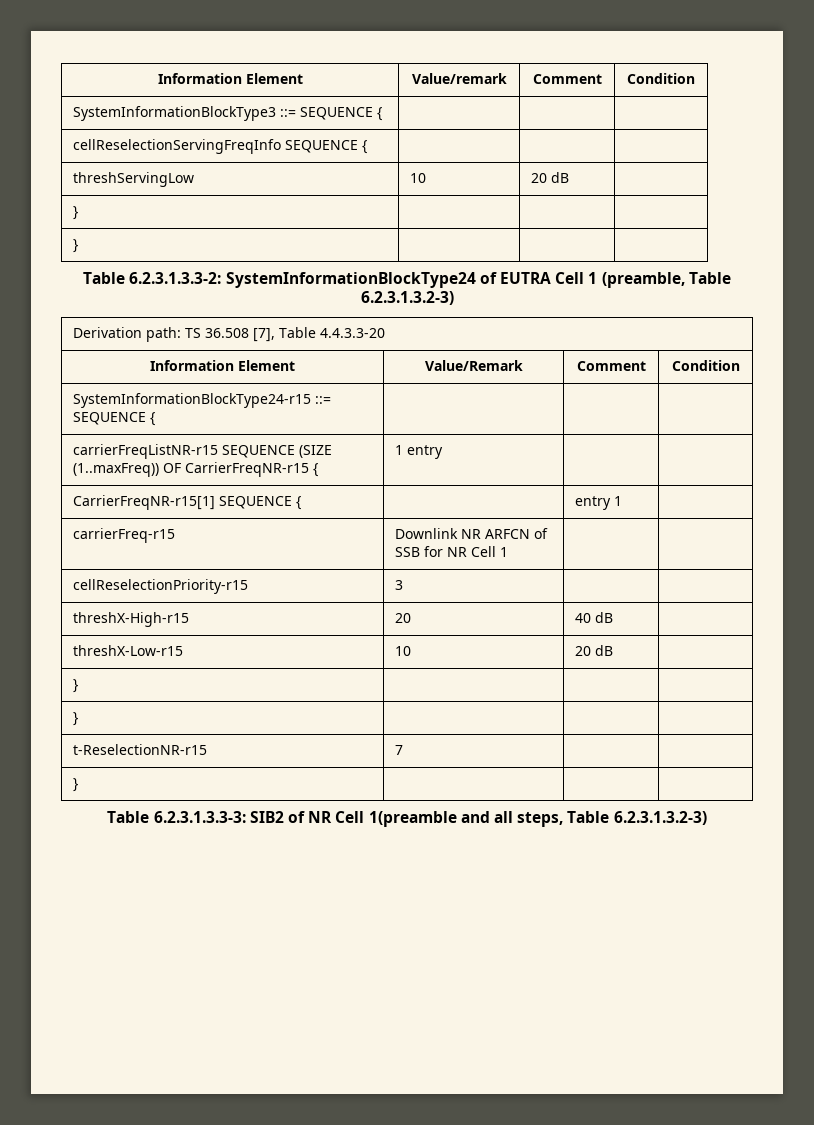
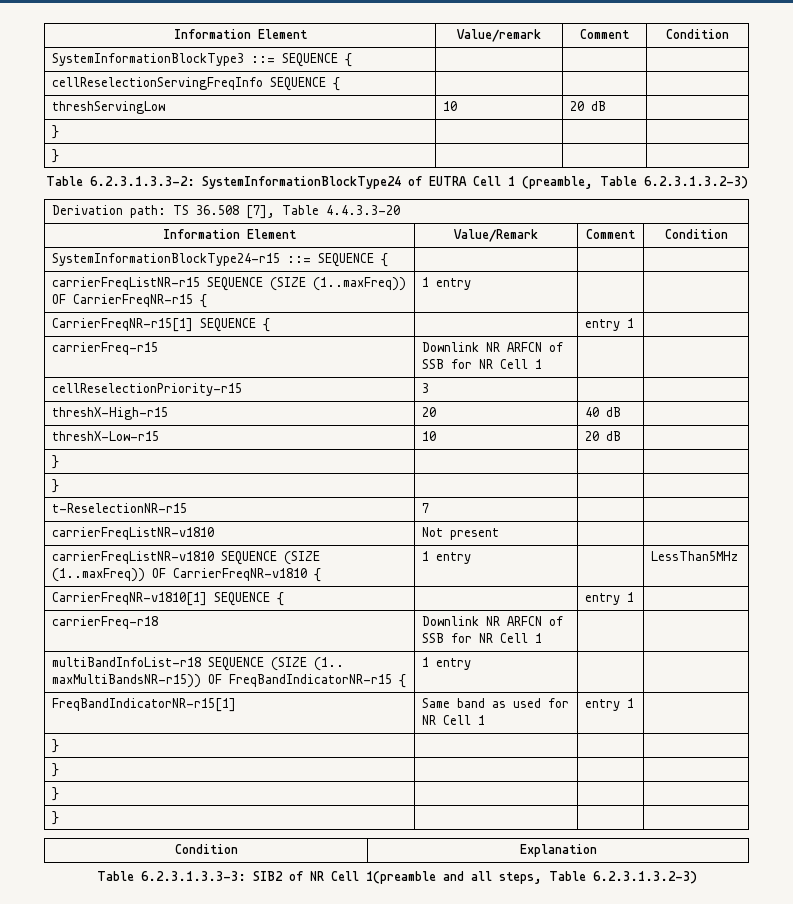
[73,778,79,792] } | | | -> [52,527,215,540] [422,527,500,540] [52,551,321,565] [52,568,322,582] [422,551,472,564] [651,551,739,561] [52,592,285,606] [585,592,635,605] [52,616,159,629] [422,616,564,626] [422,633,543,643] [52,657,345,671] [52,674,407,688] [422,657,472,670] [52,698,237,712] [422,698,570,708] [422,715,486,725] [585,698,635,711] [52,739,60,753] [52,763,60,777] [52,787,60,801] [52,811,60,825] [174,844,238,854] [519,844,597,857] carrierFreqListNR-v1810 | Not present | | // carrierFreqListNR-v1810 SEQUENCE (SIZE (1..maxFreq)) OF CarrierFreqNR-v1810 { | 1 entry | | LessThan5MHz // CarrierFreqNR-v1810[1] SEQUENCE { | | entry 1 | // carrierFreq-r18 | Downlink NR ARFCN of SSB for NR Cell 1 | | // multiBandInfoList-r18 SEQUENCE (SIZE (1.. maxMultiBandsNR-r15)) OF FreqBandIndicatorNR-r15 { | 1 entry | | // FreqBandIndicatorNR-r15[1] | Same band as used for NR Cell 1 | entry 1 | // } | | | // } | | | // } | | | // } | | | // Condition | Explanation

